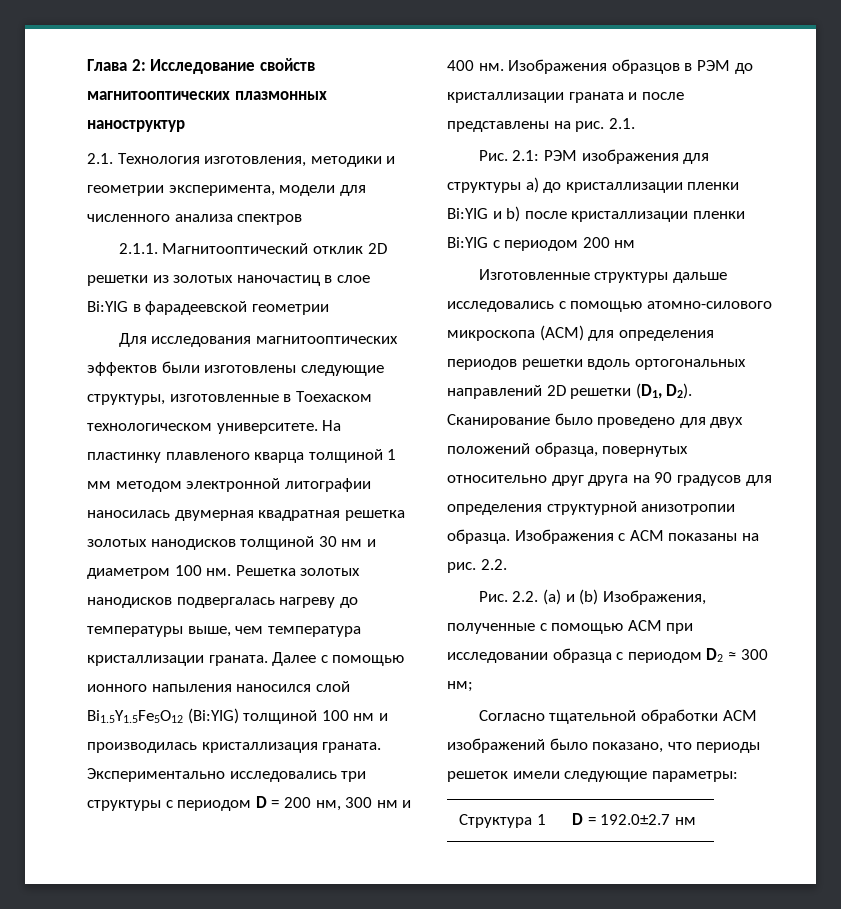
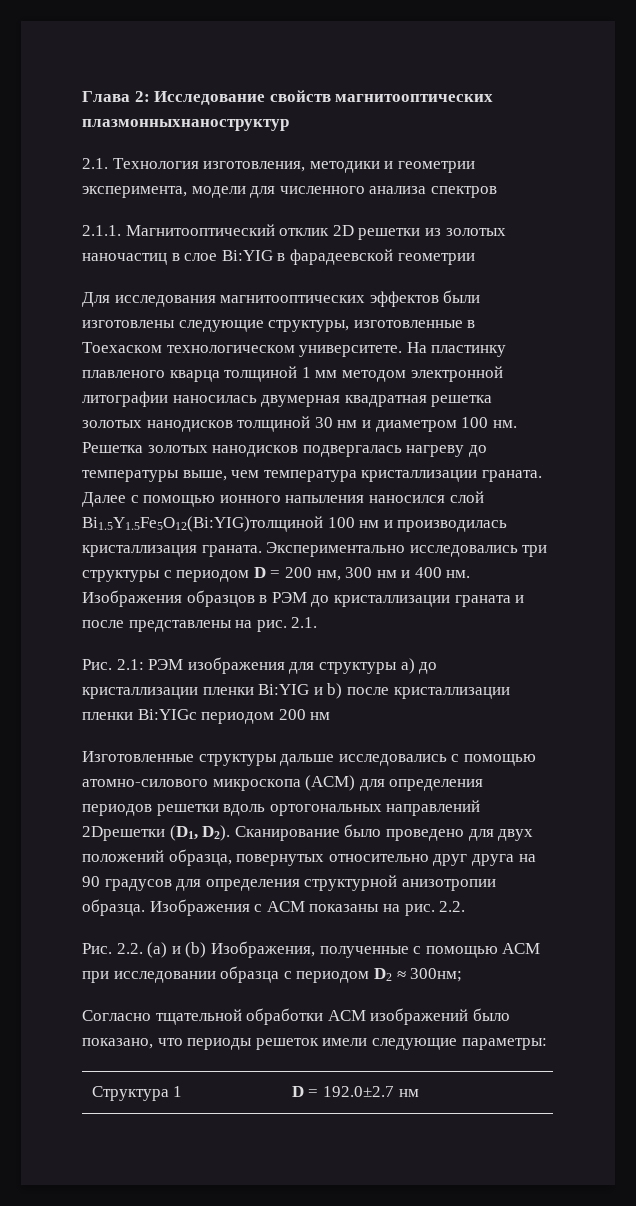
[234,91,327,100] [87,120,185,132] плазмонных наноструктур -> [82,119,289,131] плазмонныхнаноструктур
[87,708,318,724] Bi1.5Y1.5Fe5O12 (Bi:YIG) толщиной -> [82,516,323,532] Bi1.5Y1.5Fe5O12(Bi:YIG)толщиной
[447,237,500,248] Bi:YIG с -> [137,709,197,720] Bi:YIGс
[546,385,632,399] 2D решетки -> [82,826,165,841] 2Dрешетки
[740,649,768,660] [447,681,473,692] 300 нм; -> [410,968,463,982] 300нм;

